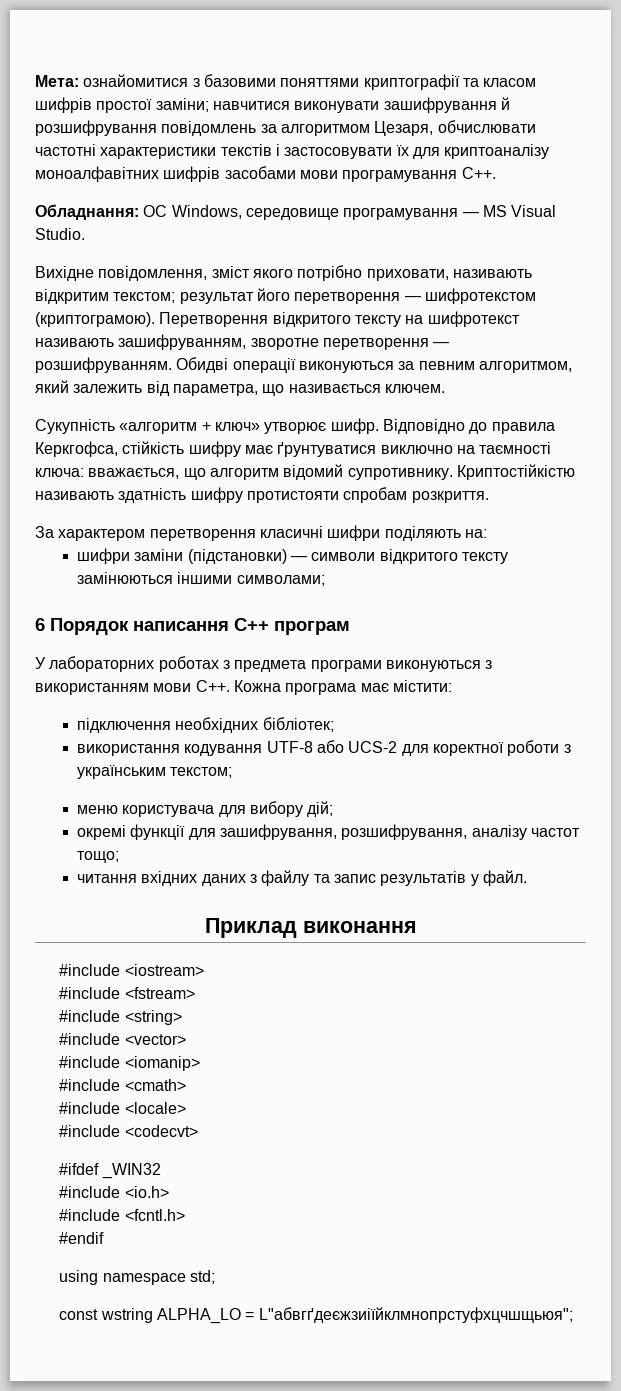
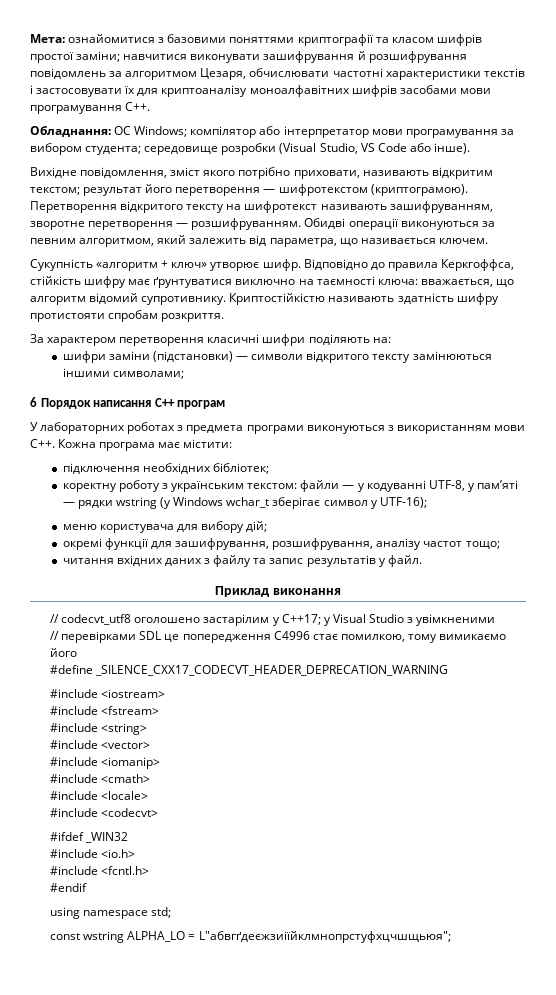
[171,205,557,220] [35,228,85,240] Windows, середовище програмування — MS Visual Studio. -> [134,126,514,138] [30,143,470,155] Windows; компілятор або інтерпретатор мови програмування за вибором студента; середовище розробки (Visual Studio, VS Code або інше).
[35,441,118,457] Керкгофса, -> [440,259,514,271] Керкгоффса,
[77,740,571,756] [77,765,233,779] використання кодування UTF-8 або UCS-2 для коректної роботи з українським текстом; -> [62,480,518,492] [62,497,427,509] коректну роботу з українським текстом: файли — у кодуванні UTF-8, у пам’яті — рядки wstring (у Windows wchar_t зберігає символ у UTF-16);
(417, 927) none -> [50,614,496,626] [50,631,507,643] [50,648,78,657] [50,665,449,676] // // codecvt_utf8 оголошено застарілим у C++17; у Visual Studio з увімкненими // // перевірками SDL це попередження C4996 стає помилкою, тому вимикаємо його // #define _SILENCE_CXX17_CODECVT_HEADER_DEPRECATION_WARNING

